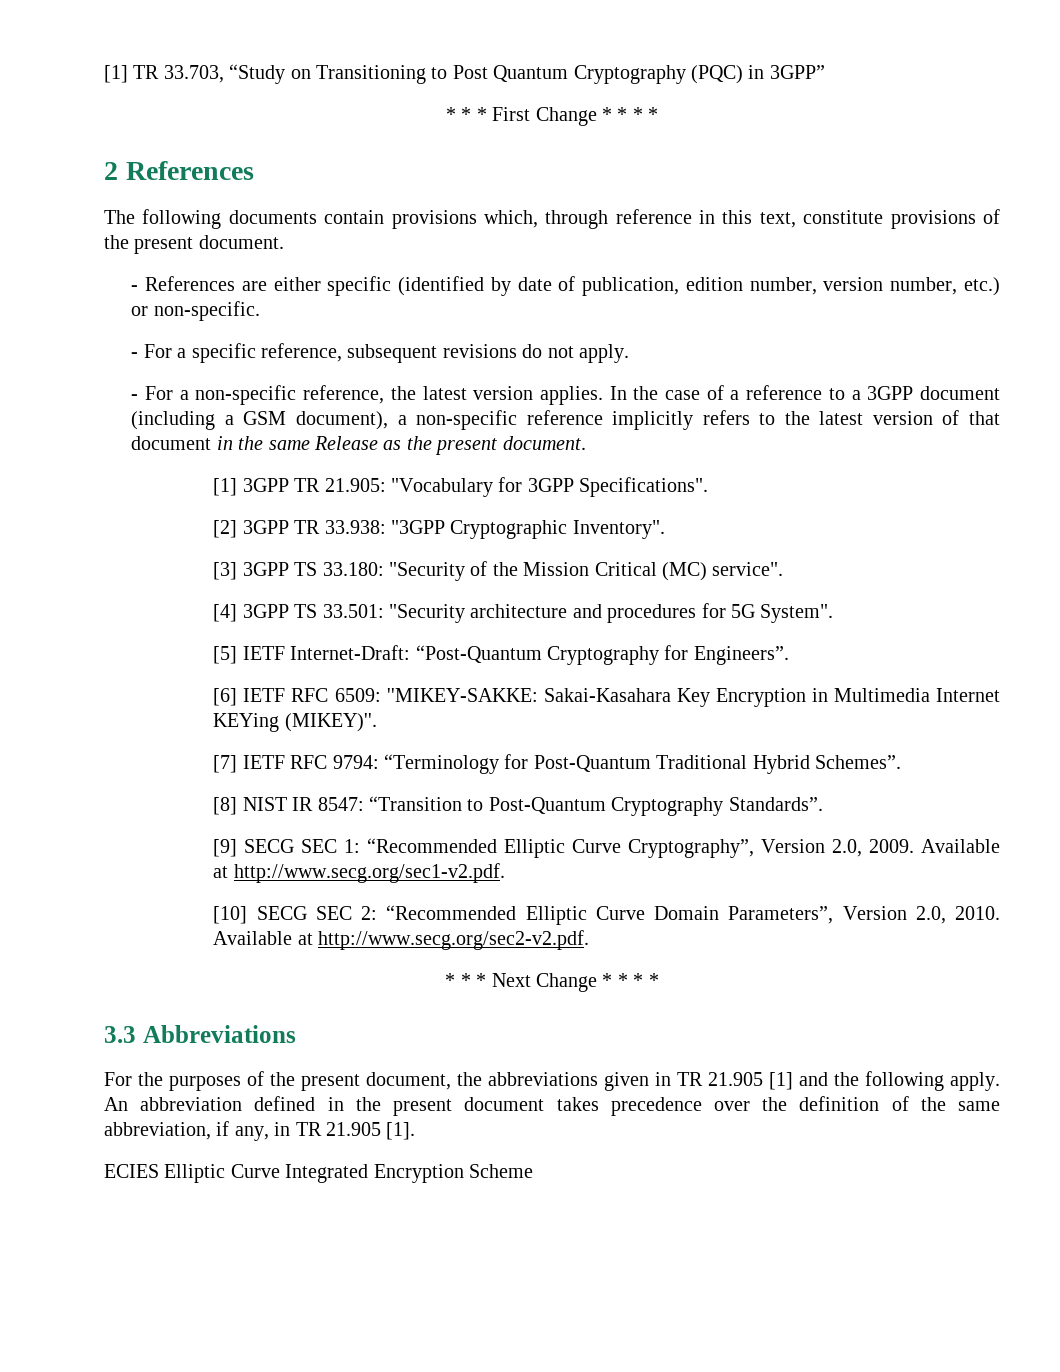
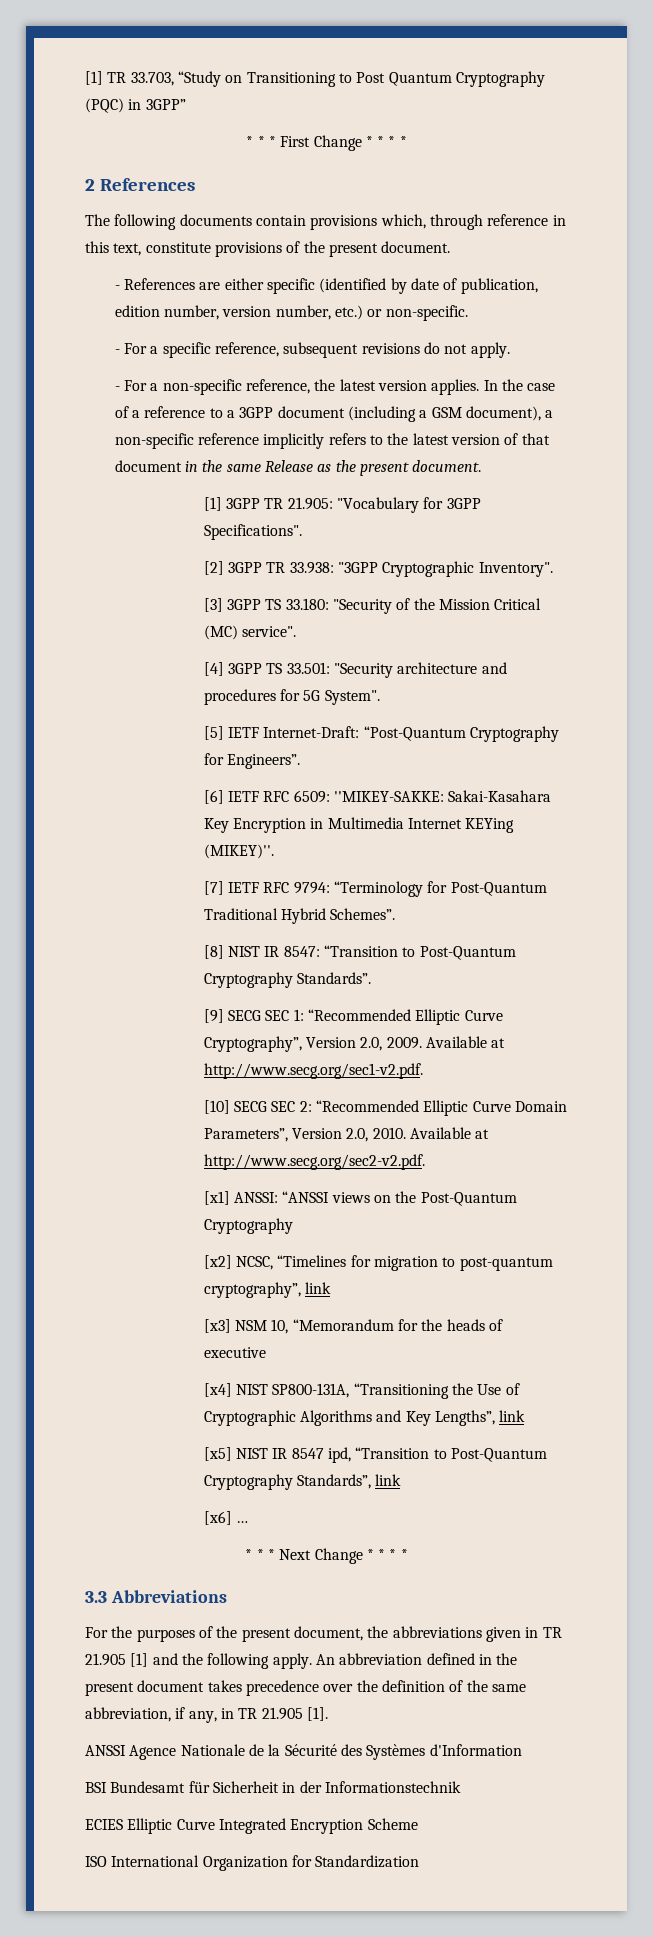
(590, 940) none -> [203,1191,517,1206] [203,1218,293,1234] [203,1255,553,1271] [203,1282,331,1298] [203,1319,503,1334] [203,1347,266,1358] [203,1383,520,1399] [203,1410,526,1426] [203,1447,547,1463] [203,1474,402,1490] [203,1511,248,1525] // [x1] ANSSI: “ANSSI views on the Post-Quantum Cryptography // [x2] NCSC, “Timelines for migration to post-quantum cryptography”, link // [x3] NSM 10, “Memorandum for the heads of executive // [x4] NIST SP800-131A, “Transitioning the Use of Cryptographic Algorithms and Key Lengths”, link // [x5] NIST IR 8547 ipd, “Transition to Post-Quantum Cryptography Standards”, link // [x6] …
(416, 1131) none -> [85,1744,522,1760] [85,1781,461,1793] // ANSSI Agence Nationale de la Sécurité des Systèmes d'Information // BSI Bundesamt für Sicherheit in der Informationstechnik
(533, 1171) none -> [85,1855,420,1871] // ISO International Organization for Standardization

